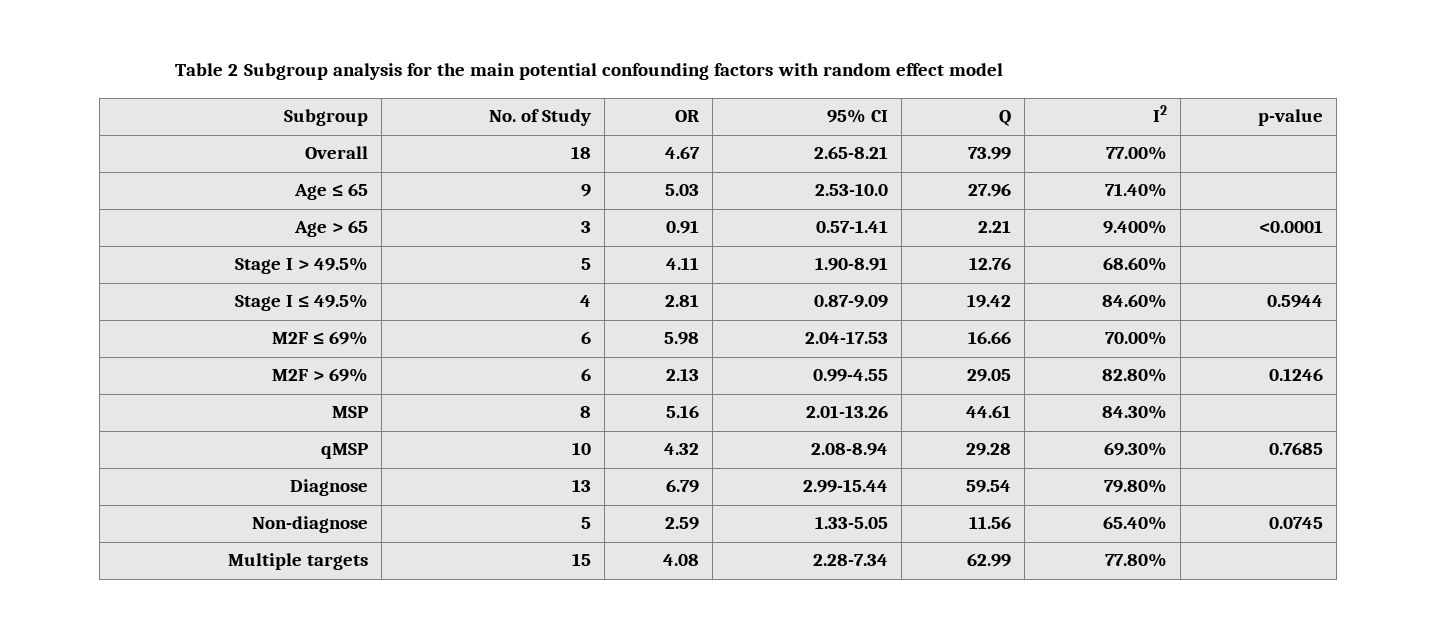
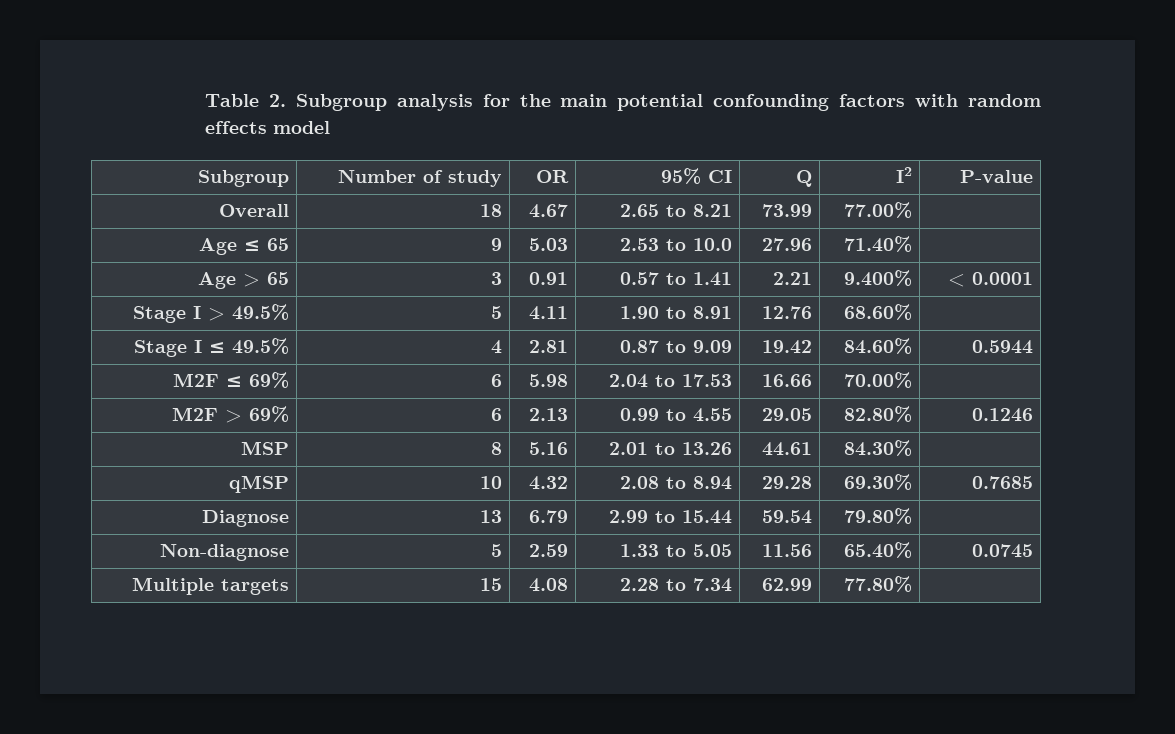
[228,64,239,76] 2 -> [268,94,286,107] 2.
[895,63,944,76] effect -> [204,121,267,134] effects
[488,109,591,126] No. of Study -> [337,170,502,187] Number of study
[1257,109,1323,126] p-value -> [959,170,1033,183] P-value
[813,146,888,159] 2.65-8.21 -> [619,204,732,217] 2.65 to 8.21
[814,183,888,196] 2.53-10.0 -> [619,238,732,251] 2.53 to 10.0
[815,220,888,233] 0.57-1.41 -> [619,272,732,286] 0.57 to 1.41
[1258,220,1323,233] <0.0001 -> [947,272,1033,287] < 0.0001
[814,257,888,271] 1.90-8.91 -> [619,306,732,319] 1.90 to 8.91
[813,295,888,308] 0.87-9.09 -> [619,340,732,353] 0.87 to 9.09
[804,331,888,344] 2.04-17.53 -> [608,374,732,388] 2.04 to 17.53
[812,369,888,382] 0.99-4.55 -> [619,408,732,422] 0.99 to 4.55
[805,405,888,418] 2.01-13.26 -> [608,442,732,455] 2.01 to 13.26
[810,443,888,456] 2.08-8.94 -> [619,476,732,490] 2.08 to 8.94
[802,479,888,493] 2.99-15.44 -> [608,510,732,524] 2.99 to 15.44
[814,516,888,529] 1.33-5.05 -> [619,544,732,557] 1.33 to 5.05
[812,554,888,566] 2.28-7.34 -> [619,578,732,592] 2.28 to 7.34

